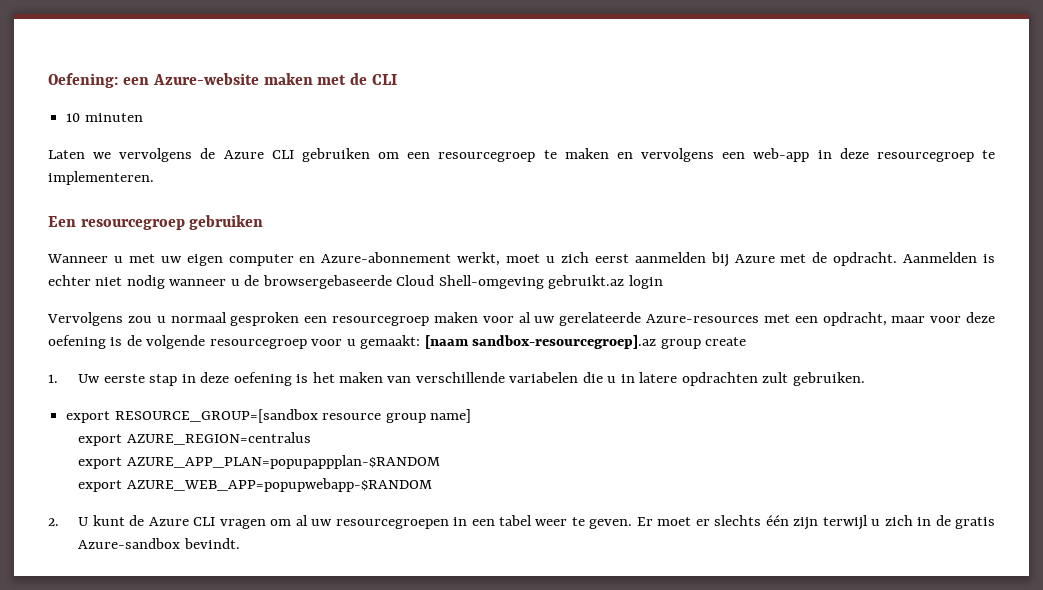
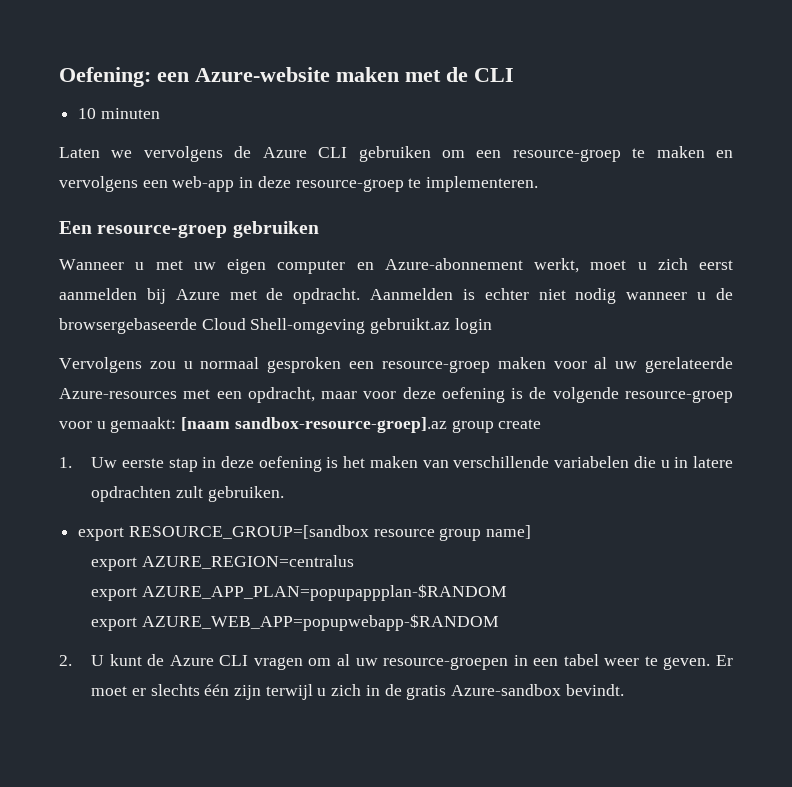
[438,152,536,162] resourcegroep -> [512,149,621,162] resource-groep
[876,152,974,162] resourcegroep -> [295,179,404,192] resource-groep
[80,219,185,230] resourcegroep -> [97,224,228,238] resource-groep
[332,316,429,326] resourcegroep -> [381,360,490,373] resource-groep
[209,339,307,349] resourcegroep -> [624,390,733,403] resource-groep
[472,335,657,349] sandbox-resourcegroep].az -> [234,417,447,433] sandbox-resource-groep].az
[335,519,449,529] resourcegroepen -> [383,657,509,670] resource-groepen

